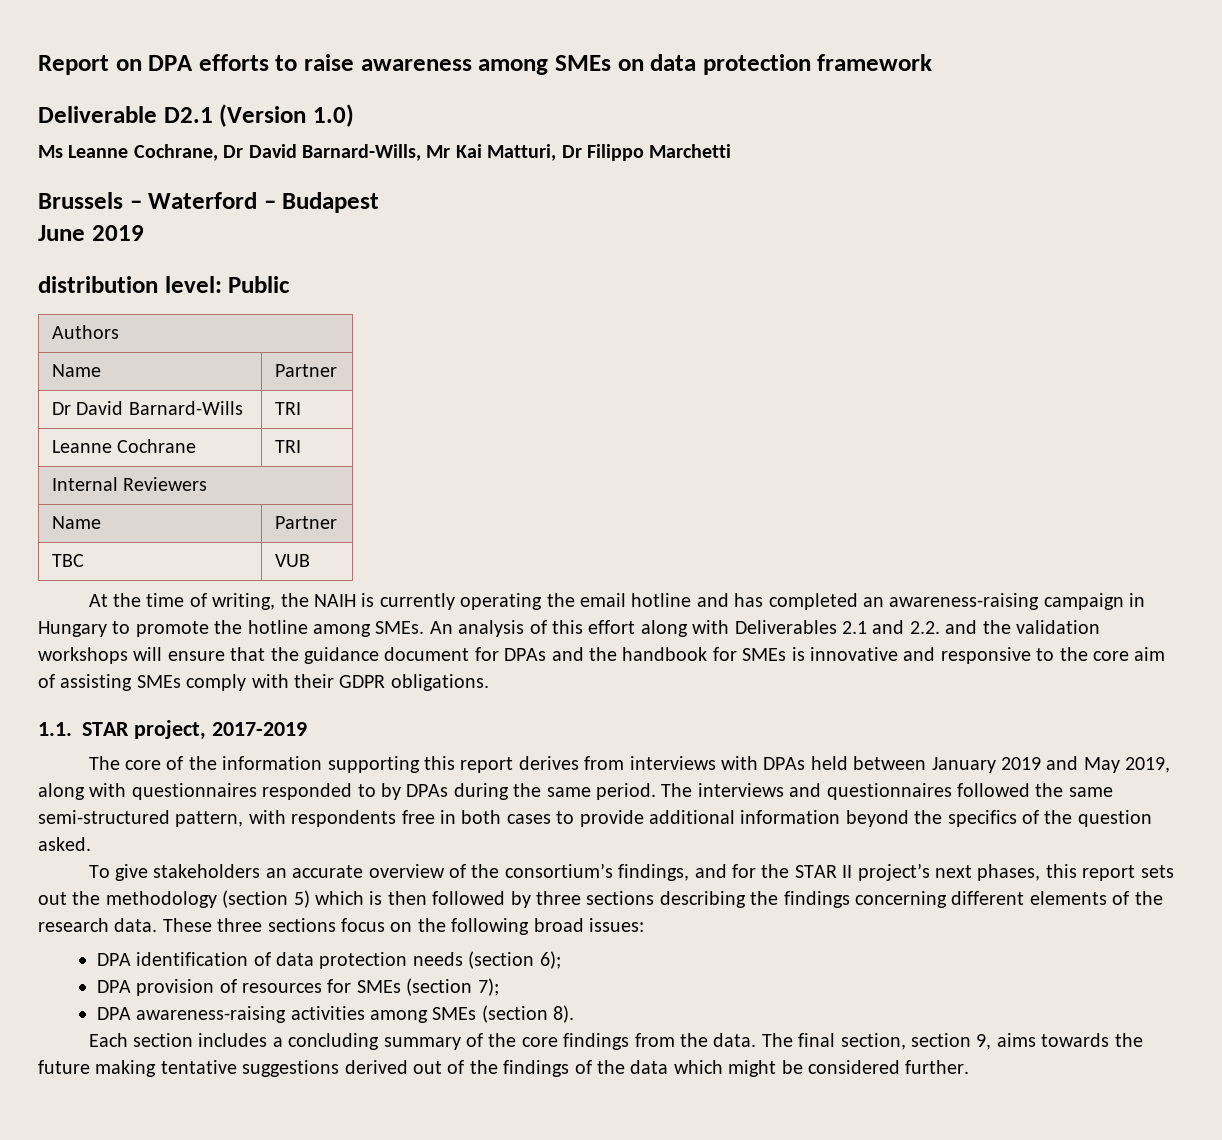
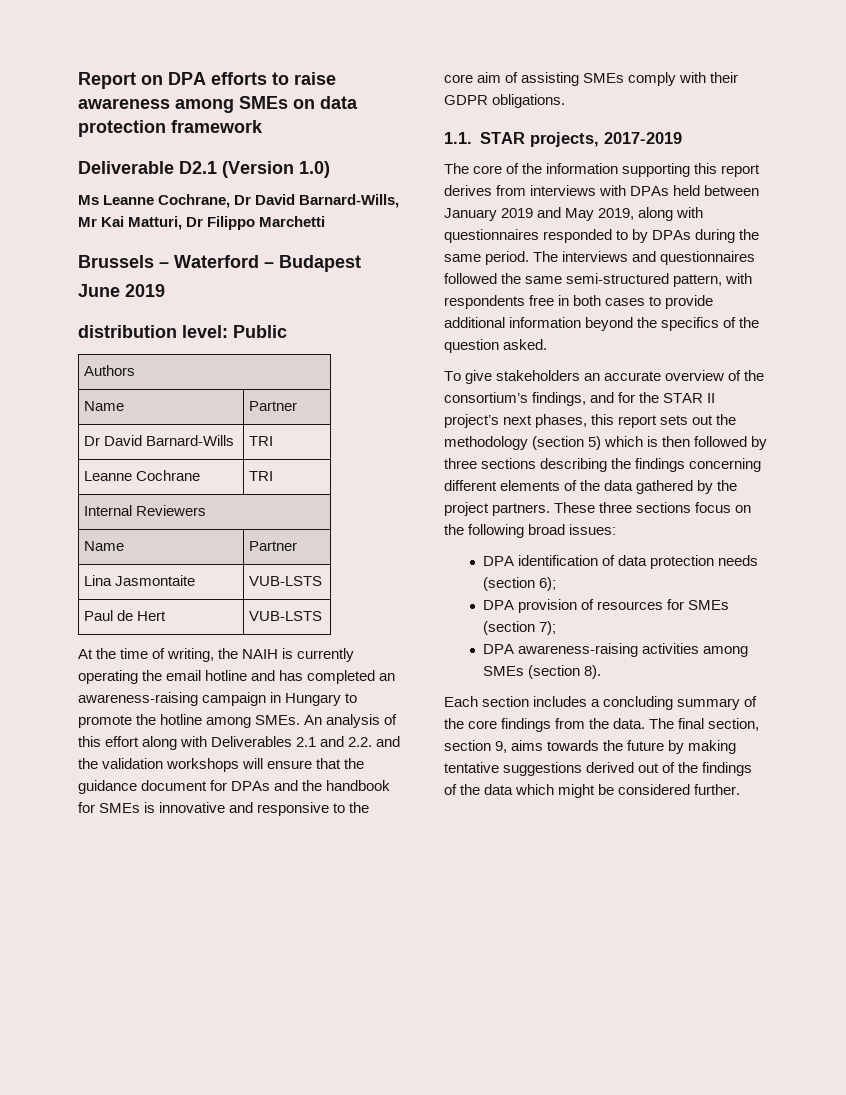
[52,554,85,567] [275,554,311,567] TBC | VUB -> [84,575,196,586] [249,576,323,586] [84,610,167,621] [249,611,323,621] Lina Jasmontaite | VUB-LSTS // Paul de Hert | VUB-LSTS
[133,720,206,740] project, -> [529,132,599,147] projects,
[38,918,158,932] research data. -> [604,480,738,494] [444,502,551,516] data gathered by the project partners.
(90, 1067) none -> [668,740,685,754] by

